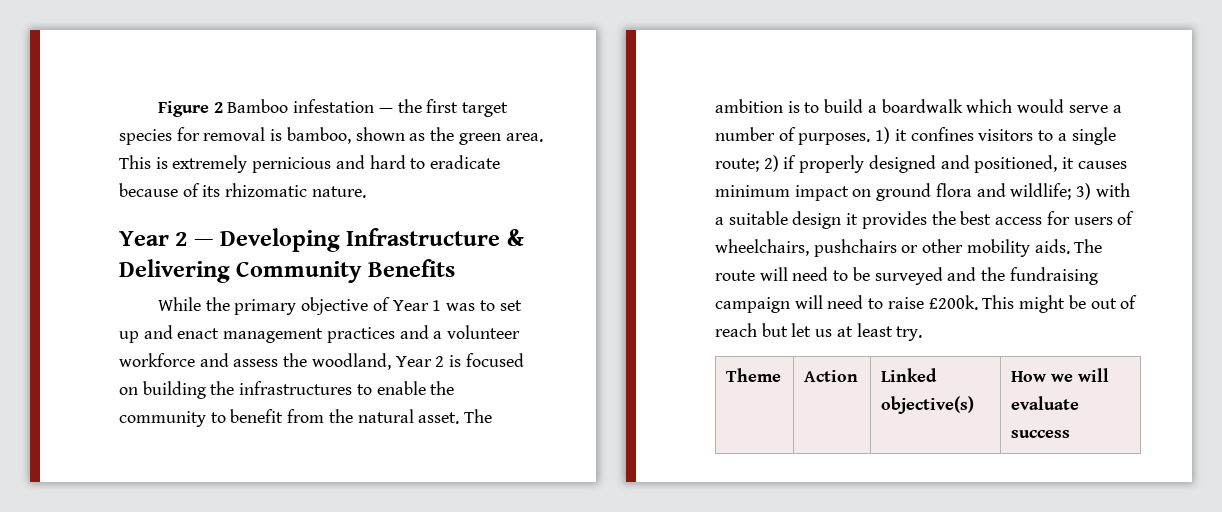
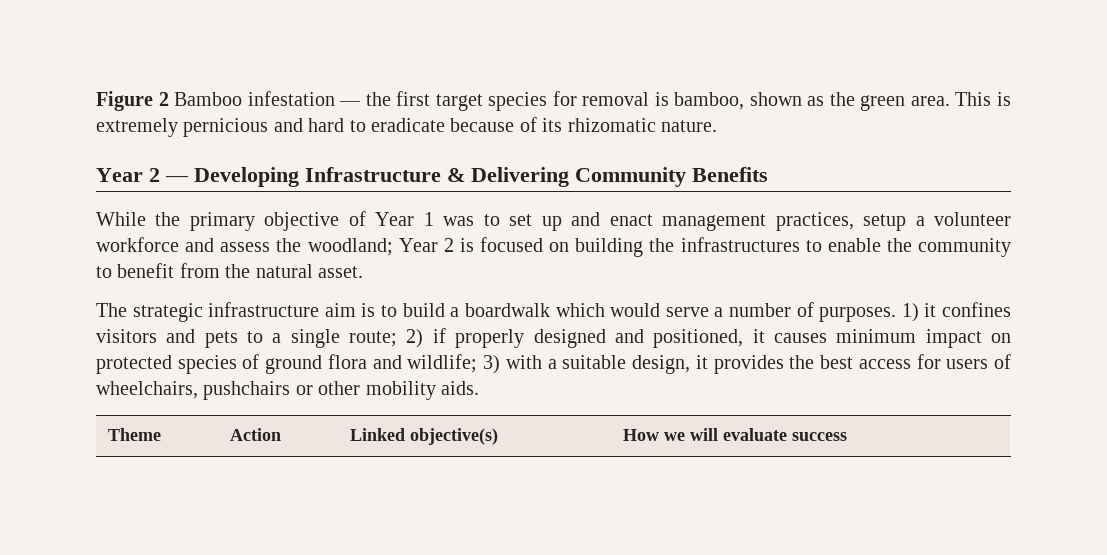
[326,325,429,343] practices and -> [775,212,907,231] practices, setup
[311,353,391,370] woodland, -> [307,238,393,256] woodland;
[464,409,493,423] [715,99,783,113] The ambition -> [96,302,356,322] // The strategic infrastructure aim
(1034, 135) none -> [166,329,238,348] and pets
(872, 193) none -> [96,354,260,374] protected species of
[792,211,842,229] design -> [632,355,691,374] design,
[1074,239,1103,253] [715,267,1098,285] [715,295,1138,313] [715,323,923,341] The route will need to be surveyed and the fundraising campaign will need to raise £200k. This might be out of reach but let us at least try. -> (479, 388) none

